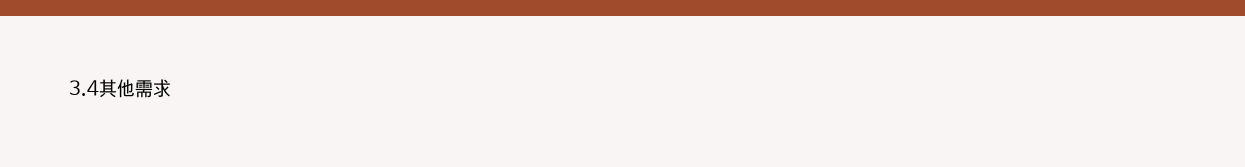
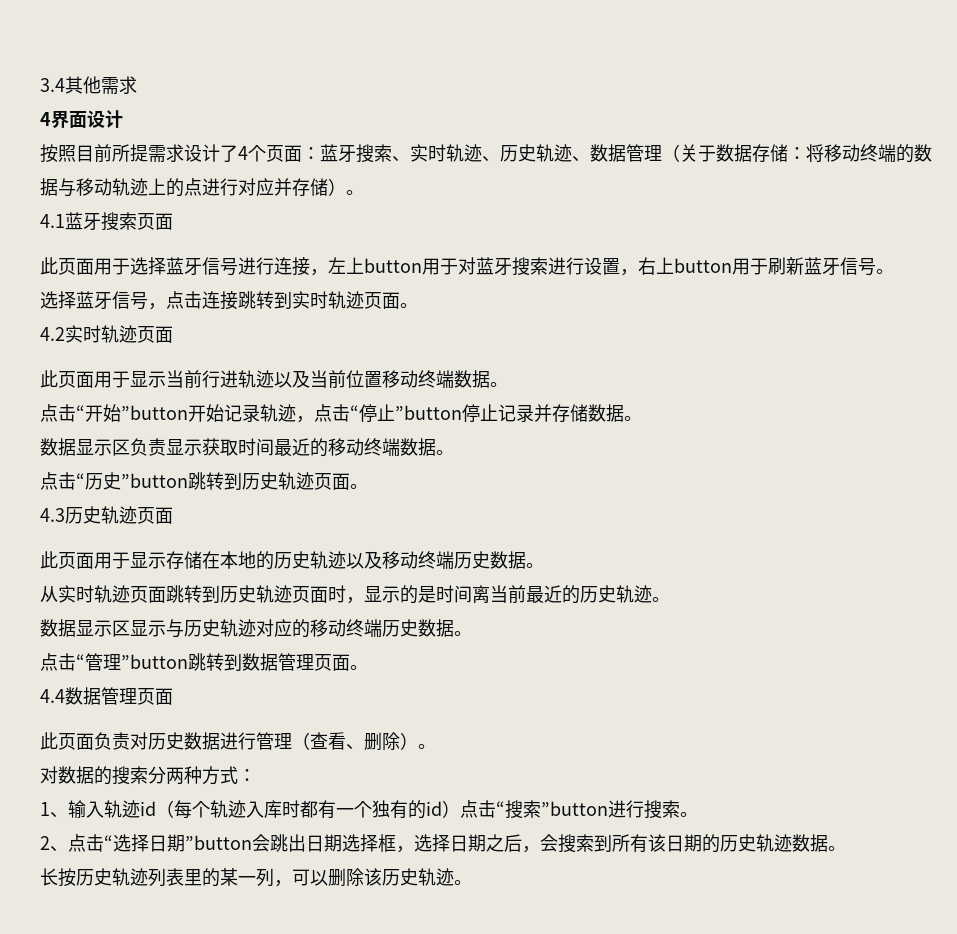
(171, 88) none -> [40,110,123,129] [40,144,932,163] [40,178,364,197] [40,212,173,231] [40,257,894,276] [40,291,418,310] [40,325,173,343] [40,370,508,388] [40,404,642,423] [40,438,454,457] [40,472,368,490] [40,506,173,524] [40,551,544,570] [40,585,670,604] [40,619,472,638] [40,653,368,671] [40,687,173,705] [40,732,436,751] [40,766,256,785] [40,800,698,819] [40,834,846,853] [40,868,472,887] // 4界面设计 // 按照目前所提需求设计了4个页面：蓝牙搜索、实时轨迹、历史轨迹、数据管理（关于数据存储：将移动终端的数据与移动轨迹上的点进行对应并存储）。 // 4.1蓝牙搜索页面 // 此页面用于选择蓝牙信号进行连接，左上button用于对蓝牙搜索进行设置，右上button用于刷新蓝牙信号。 // 选择蓝牙信号，点击连接跳转到实时轨迹页面。 // 4.2实时轨迹页面 // 此页面用于显示当前行进轨迹以及当前位置移动终端数据。 // 点击“开始”button开始记录轨迹，点击“停止”button停止记录并存储数据。 // 数据显示区负责显示获取时间最近的移动终端数据。 // 点击“历史”button跳转到历史轨迹页面。 // 4.3历史轨迹页面 // 此页面用于显示存储在本地的历史轨迹以及移动终端历史数据。 // 从实时轨迹页面跳转到历史轨迹页面时，显示的是时间离当前最近的历史轨迹。 // 数据显示区显示与历史轨迹对应的移动终端历史数据。 // 点击“管理”button跳转到数据管理页面。 // 4.4数据管理页面 // 此页面负责对历史数据进行管理（查看、删除）。 // 对数据的搜索分两种方式： // 1、输入轨迹id（每个轨迹入库时都有一个独有的id）点击“搜索”button进行搜索。 // 2、点击“选择日期”button会跳出日期选择框，选择日期之后，会搜索到所有该日期的历史轨迹数据。 // 长按历史轨迹列表里的某一列，可以删除该历史轨迹。

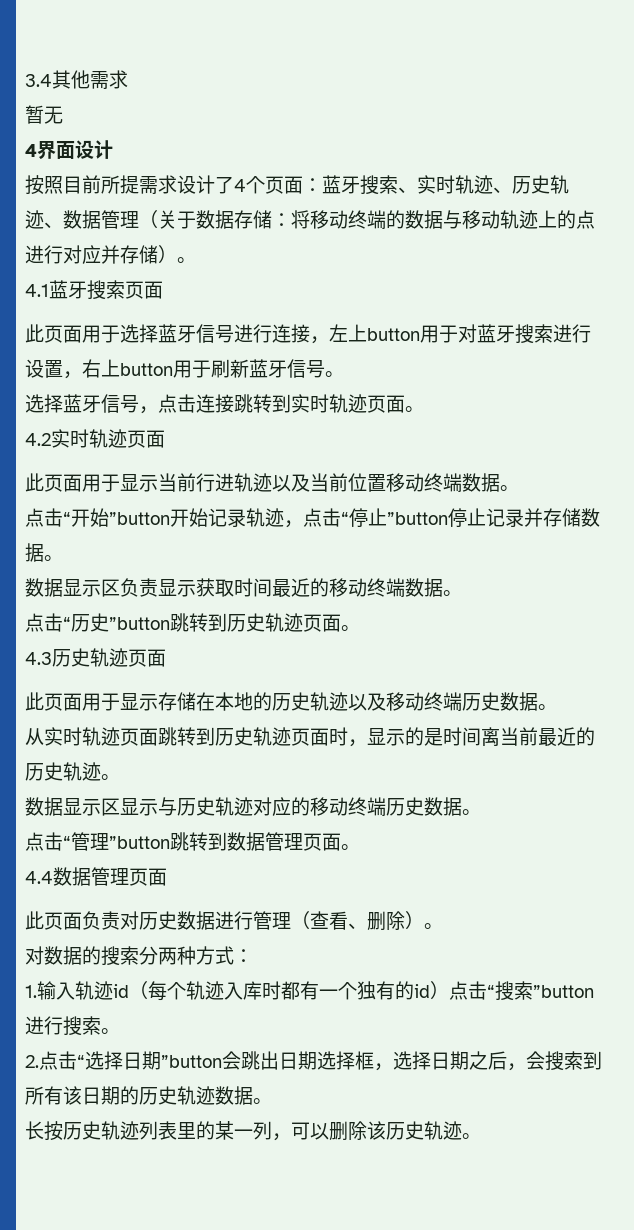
(137, 85) none -> [25,105,63,124] // 暂无
[40,802,68,818] 1、 -> [25,985,37,998] 1.
[40,836,68,852] 2、 -> [25,1055,39,1068] 2.

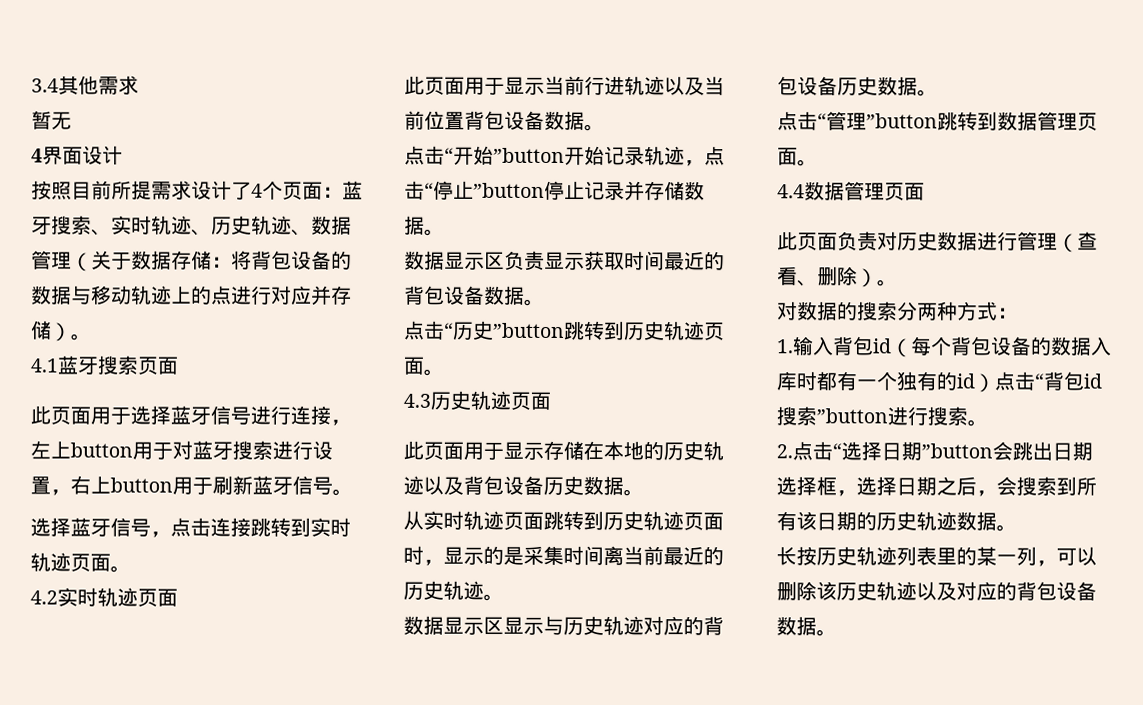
[310,210,386,229] 移动终端 -> [251,250,332,270] 背包设备
[386,473,462,492] 移动终端 -> [464,110,545,130] 背包设备
[329,578,405,597] 移动终端 -> [404,285,485,305] 背包设备
[386,692,462,711] 移动终端 -> [463,475,544,495] 背包设备
(443, 737) none -> [523,545,564,565] 采集
[310,797,386,816] 移动终端 -> [703,616,724,636] [777,76,838,96] 背包设备
[75,981,113,1000] 轨迹 -> [832,336,874,356] 背包
[186,981,224,1000] 轨迹 -> [950,336,1092,356] 背包设备的数据
(495, 991) none -> [1043,371,1102,391] 背包id
(462, 1130) none -> [916,581,1097,601] [776,616,817,636] 以及对应的背包设备数据

